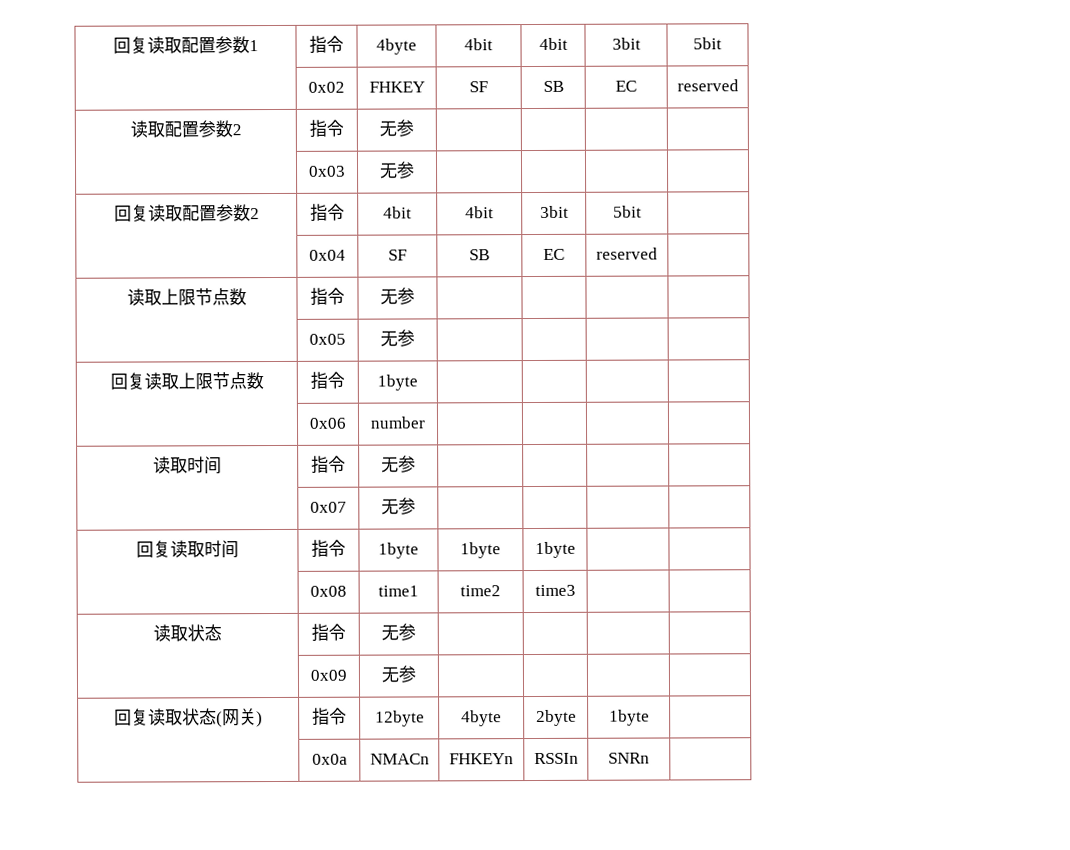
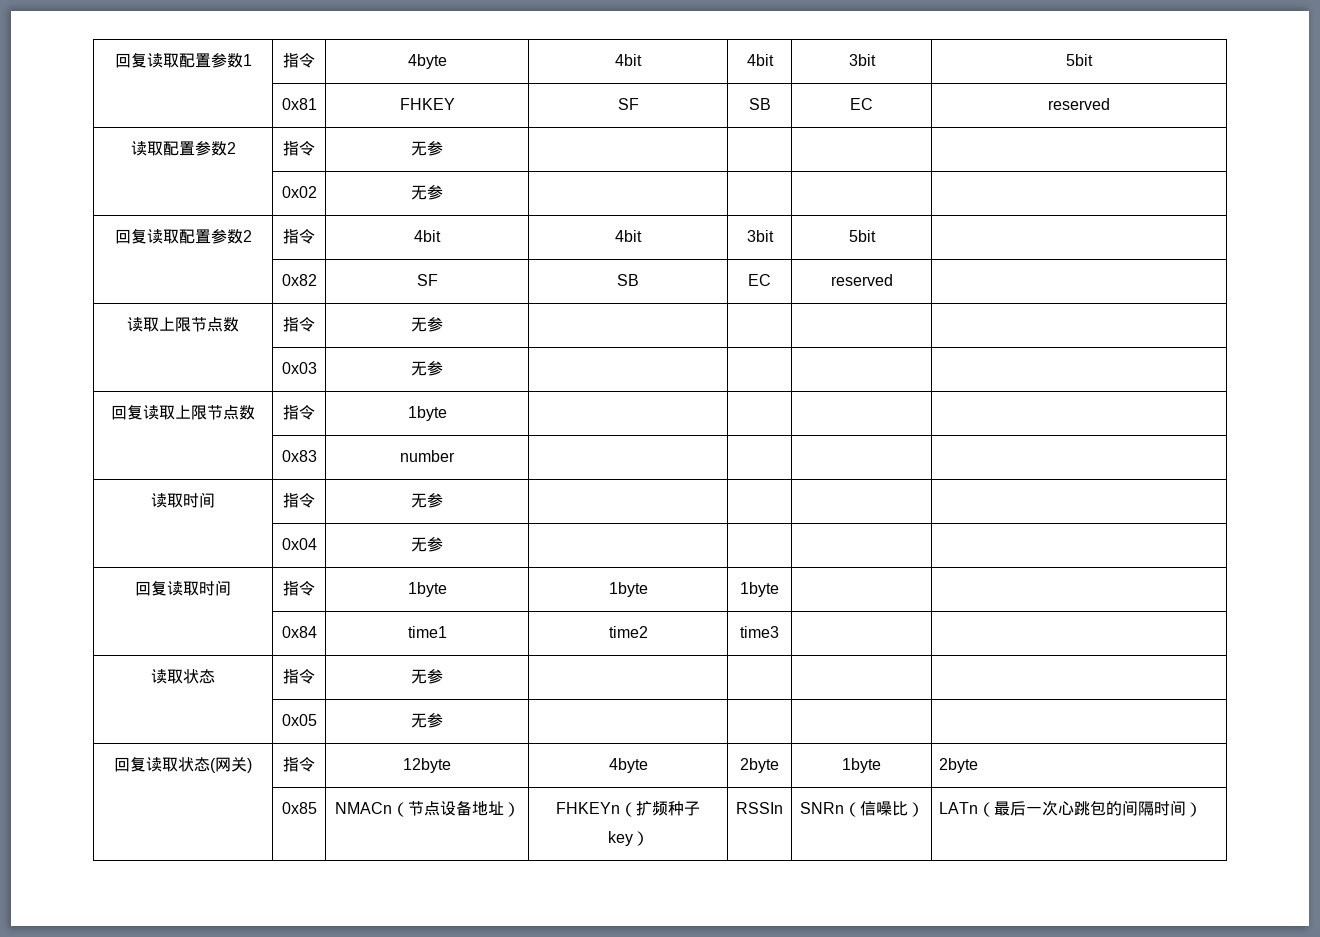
[308,81,345,93] 0x02 -> [281,98,317,110] 0x81
[309,165,346,177] 0x03 -> [281,186,317,198] 0x02
[309,249,346,261] 0x04 -> [281,274,317,286] 0x82
[309,333,346,345] 0x05 -> [281,362,317,374] 0x03
[309,417,347,429] 0x06 -> [281,450,317,462] 0x83
[310,501,347,513] 0x07 -> [281,538,317,550] 0x04
[310,585,347,597] 0x08 -> [281,626,317,638] 0x84
[310,669,347,681] 0x09 -> [281,714,317,726] 0x05
[311,753,348,765] // | 0x0a -> [938,758,978,773] [281,802,317,814] 2byte // | 0x85
[449,753,514,765] [533,752,579,765] [608,752,650,764] | FHKEYn | RSSIn | SNRn | -> [391,800,520,817] [556,801,700,817] [607,831,649,846] [736,802,783,814] [799,801,924,817] [938,800,1202,817] （节点设备地址） | FHKEYn（扩频种子key） | RSSIn | SNRn（信噪比） | LATn（最后一次心跳包的间隔时间）

